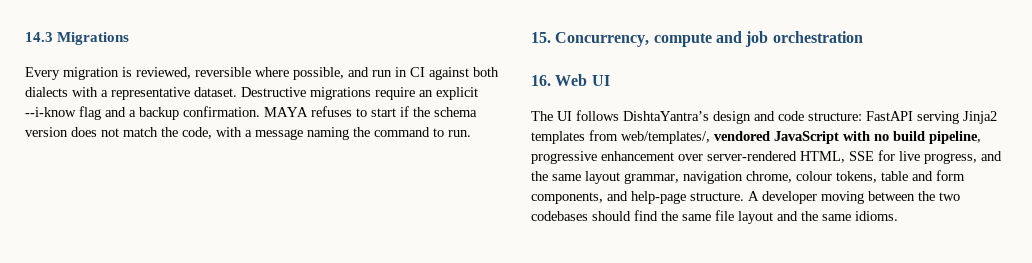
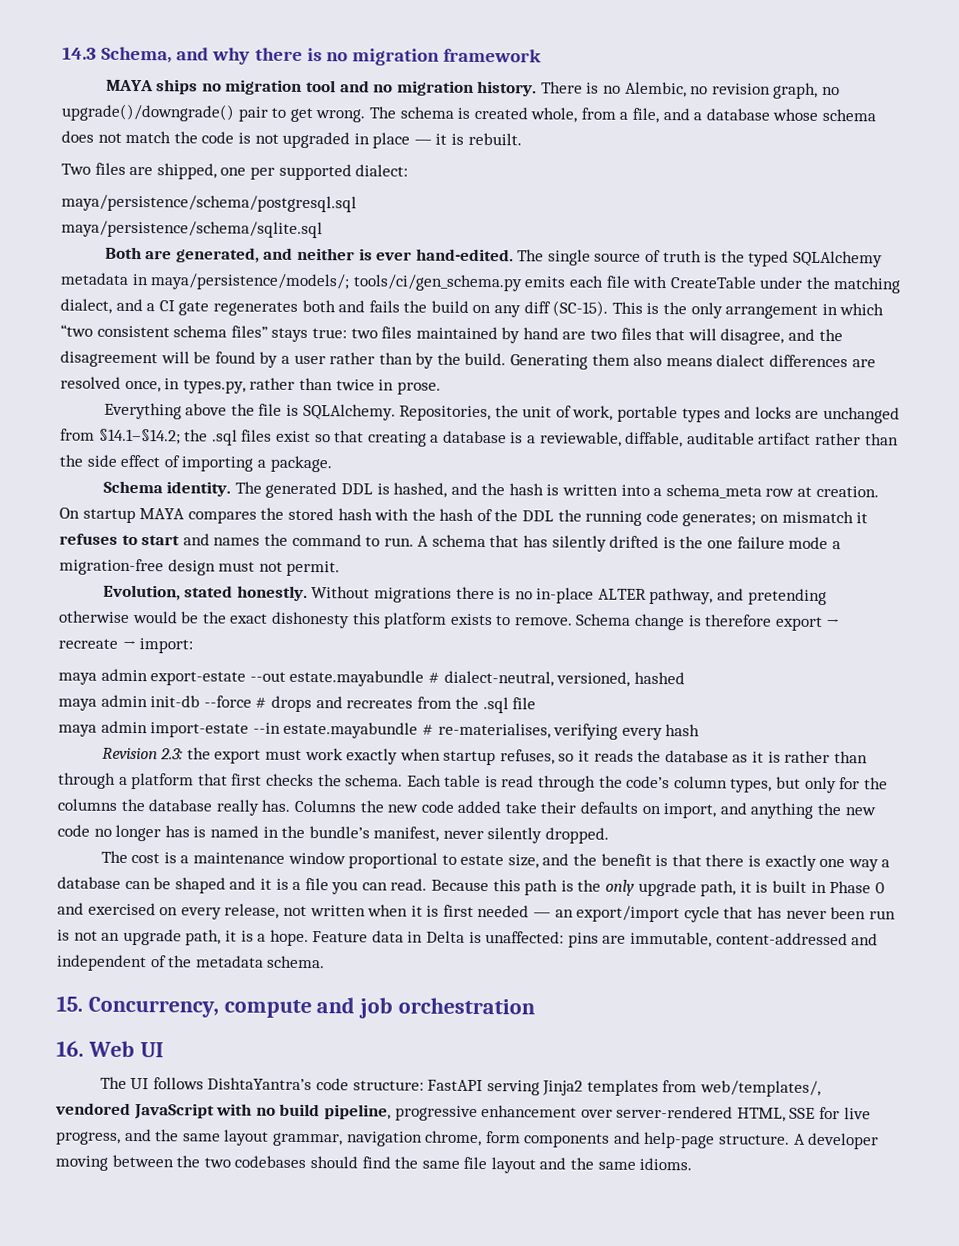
[57,32,130,45] [25,67,499,80] [25,87,478,100] [25,106,477,120] [25,127,471,140] Migrations // Every migration is reviewed, reversible where possible, and run in CI against both dialects with a representative dataset. Destructive migrations require an explicit --i-know flag and a backup confirmation. MAYA refuses to start if the schema version does not match the code, with a message naming the command to run. -> [101,46,543,66] [105,79,840,99] [61,103,877,124] [61,130,522,149] [61,162,409,181] [61,194,357,213] [61,220,323,239] [104,246,883,268] [60,272,901,294] [60,298,885,319] [60,324,843,345] [60,350,876,370] [60,376,441,395] [103,402,900,424] [60,428,899,448] [59,454,332,473] [102,480,879,499] [59,507,869,527] [59,533,841,552] [59,558,341,577] [102,584,827,605] [58,610,841,631] [58,638,194,654] [58,668,685,687] [58,694,537,714] [58,720,701,741] [101,747,868,766] [58,772,888,794] [57,798,876,819] [57,824,610,844] [100,850,891,872] [57,876,885,897] [57,902,896,923] [57,928,879,948] [56,954,326,972] Schema, and why there is no migration framework // MAYA ships no migration tool and no migration history. There is no Alembic, no revision graph, no upgrade()/downgrade() pair to get wrong. The schema is created whole, from a file, and a database whose schema does not match the code is not upgraded in place — it is rebuilt. // Two files are shipped, one per supported dialect: // maya/persistence/schema/postgresql.sql // maya/persistence/schema/sqlite.sql // Both are generated, and neither is ever hand-edited. The single source of truth is the typed SQLAlchemy metadata in maya/persistence/models/; tools/ci/gen_schema.py emits each file with CreateTable under the matching dialect, and a CI gate regenerates both and fails the build on any diff (SC-15). This is the only arrangement in which “two consistent schema files” stays true: two files maintained by hand are two files that will disagree, and the disagreement will be found by a user rather than by the build. Generating them also means dialect differences are resolved once, in types.py, rather than twice in prose. // Everything above the file is SQLAlchemy. Repositories, the unit of work, portable types and locks are unchanged from §14.1–§14.2; the .sql files exist so that creating a database is a reviewable, diffable, auditable artifact rather than the side effect of importing a package. // Schema identity. The generated DDL is hashed, and the hash is written into a schema_meta row at creation. On startup MAYA compares the stored hash with the hash of the DDL the running code generates; on mismatch it refuses to start and names the command to run. A schema that has silently drifted is the one failure mode a migration-free design must not permit. // Evolution, stated honestly. Without migrations there is no in-place ALTER pathway, and pretending otherwise would be the exact dishonesty this platform exists to remove. Schema change is therefore export → recreate → import: // maya admin export-estate --out estate.mayabundle # dialect-neutral, versioned, hashed // maya admin init-db --force # drops and recreates from the .sql file // maya admin import-estate --in estate.mayabundle # re-materialises, verifying every hash // Revision 2.3: the export must work exactly when startup refuses, so it reads the database as it is rather than through a platform that first checks the schema. Each table is read through the code’s column types, but only for the columns the database really has. Columns the new code added take their defaults on import, and anything the new code no longer has is named in the bundle’s manifest, never silently dropped. // The cost is a maintenance window proportional to estate size, and the benefit is that there is exactly one way a database can be shaped and it is a file you can read. Because this path is the only upgrade path, it is built in Phase 0 and exercised on every release, not written when it is first needed — an export/import cycle that has never been run is not an upgrade path, it is a hope. Feature data in Delta is unaffected: pins are immutable, content-addressed and independent of the metadata schema.
[713,111,775,124] design and -> (313, 1084) none
[796,170,965,183] [531,192,603,204] colour tokens, table and form components, -> [485,1131,611,1148] form components

